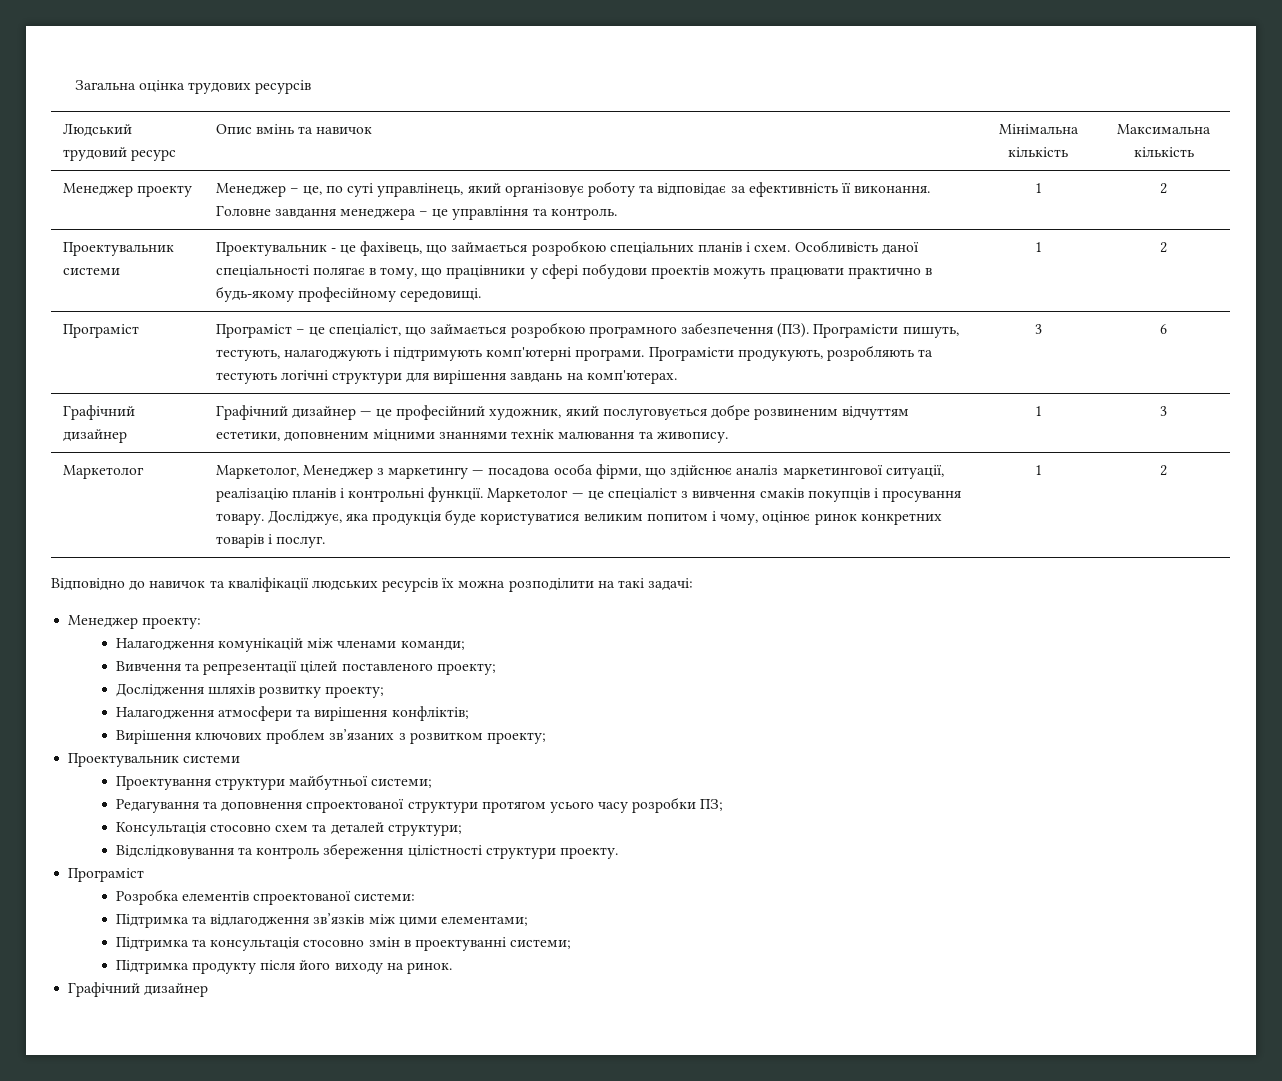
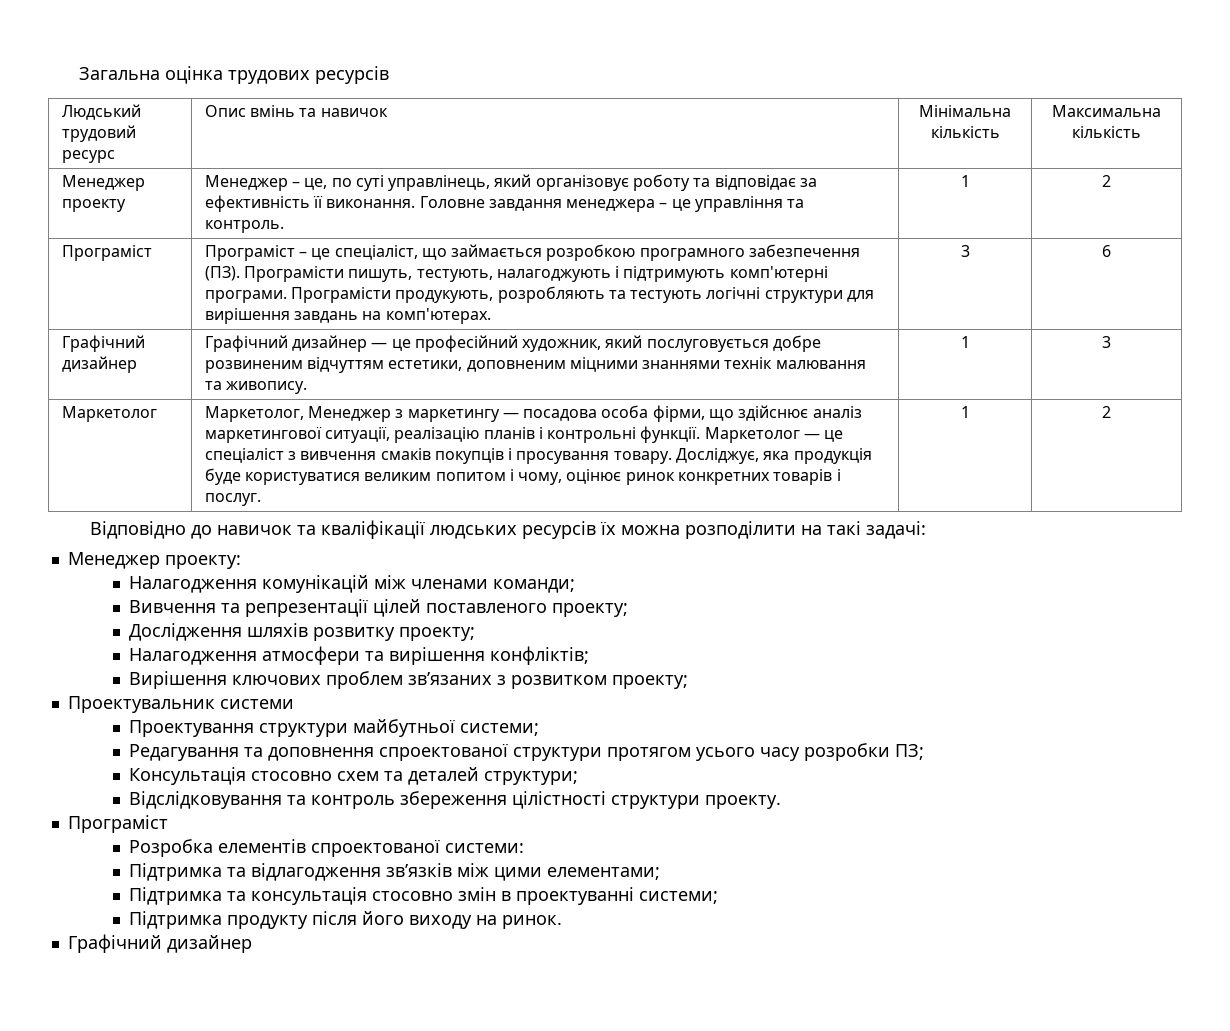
[62,242,174,256] [62,267,120,275] [215,240,919,256] [215,263,932,279] [215,286,481,302] [1034,242,1042,252] [1160,242,1167,253] // Проектувальник системи | Проектувальник - це фахівець, що займається розробкою спеціальних планів і схем. Особливість даної спеціальності полягає в тому, що працівники у сфері побудови проектів можуть працювати практично в будь-якому професійному середовищі. | 1 | 2 -> (1111, 181) none

